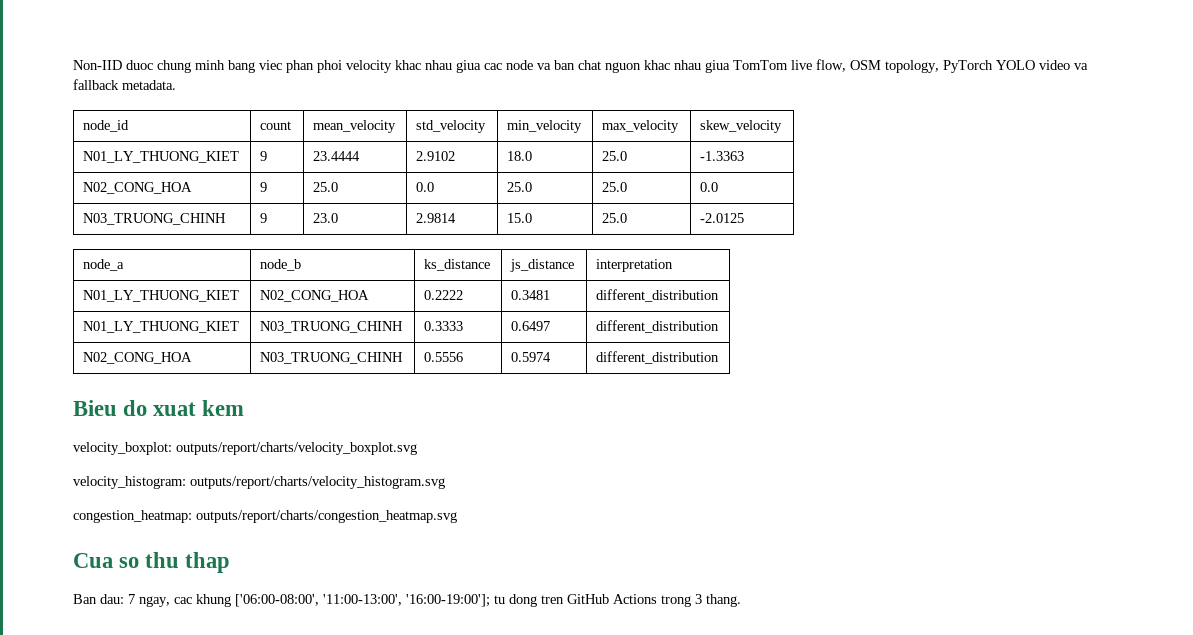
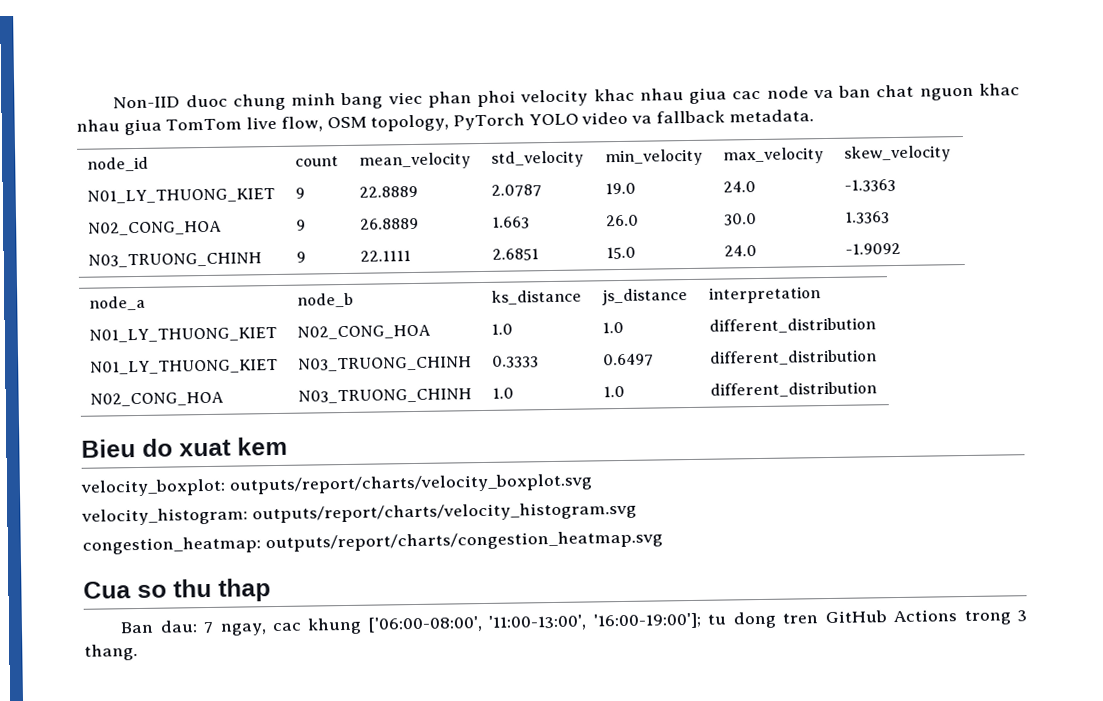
[313,151,361,161] [416,151,456,161] [507,151,533,161] [602,151,628,161] 23.4444 | 2.9102 | 18.0 | 25.0 -> [359,185,419,198] [491,184,543,197] [605,182,637,195] [723,181,757,193] 22.8889 | 2.0787 | 19.0 | 24.0
[313,182,339,192] [416,182,435,192] [507,182,533,192] [602,182,628,192] [700,182,719,192] 25.0 | 0.0 | 25.0 | 25.0 | 0.0 -> [360,217,420,230] [492,216,531,229] [606,214,640,227] [724,213,758,226] [845,211,891,224] 26.8889 | 1.663 | 26.0 | 30.0 | 1.3363
[313,213,339,223] [416,213,457,223] 23.0 | 2.9814 -> [360,250,412,262] [492,248,540,261] 22.1111 | 2.6851
[602,213,628,223] [700,213,745,223] 25.0 | -2.0125 -> [724,245,758,257] [845,242,902,255] 24.0 | -1.9092
[424,290,464,300] [511,290,551,300] 0.2222 | 0.3481 -> [491,323,514,335] [602,321,625,334] 1.0 | 1.0
[424,352,464,362] [511,352,552,362] 0.5556 | 0.5974 -> [492,387,515,399] [603,385,626,398] 1.0 | 1.0

